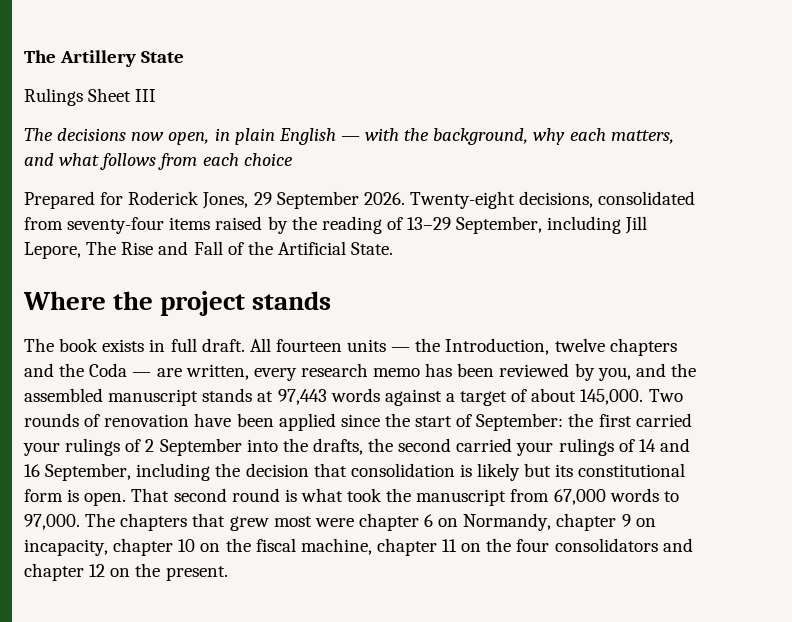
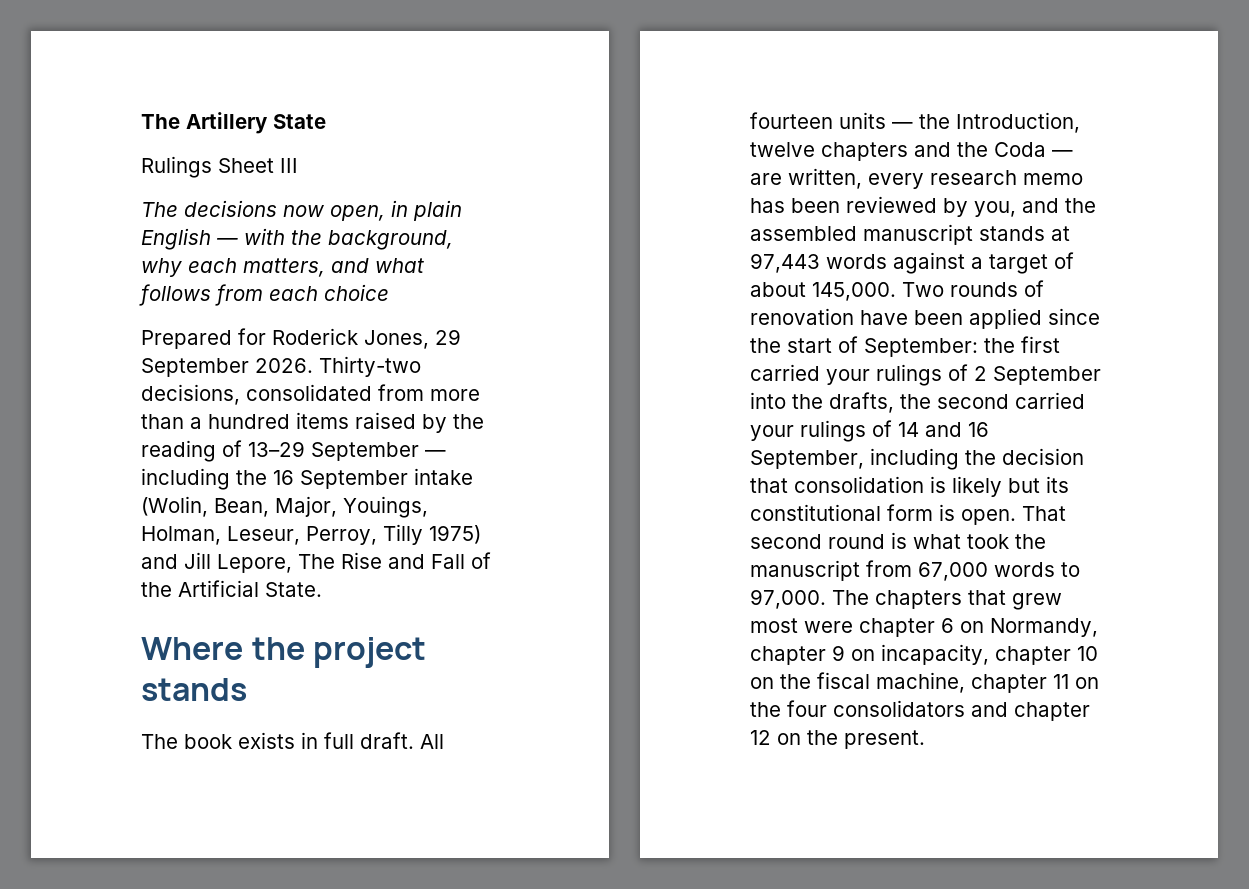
[409,191,515,209] Twenty-eight -> [319,356,421,377] Thirty-two
[67,217,165,234] seventy-four -> [430,389,480,401] [141,414,290,429] more than a hundred
[456,216,622,234] September, including -> [311,442,446,461] [141,468,473,490] [141,496,428,518] [141,524,481,545] [141,554,178,569] September — including the 16 September intake (Wolin, Bean, Major, Youings, Holman, Leseur, Perroy, Tilly 1975) and

